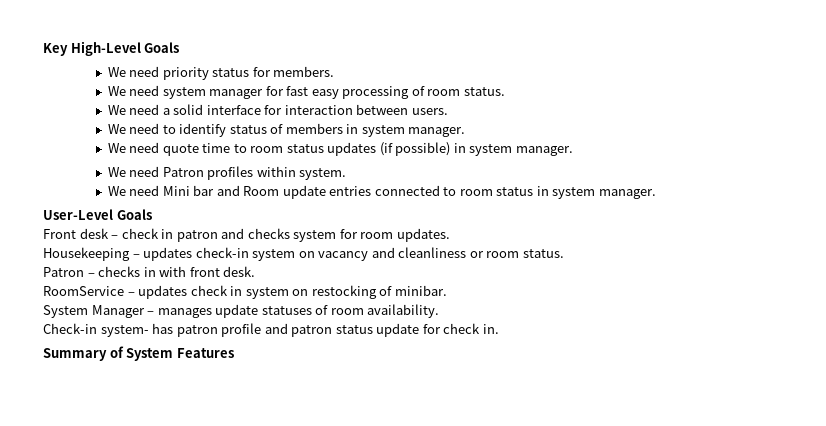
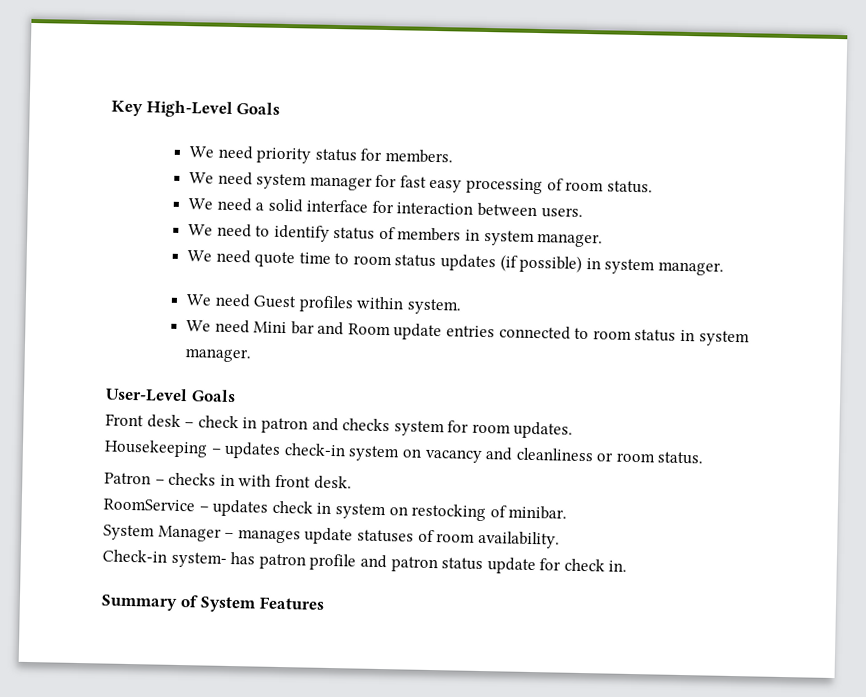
[162,167,204,177] Patron -> [253,295,298,309] Guest

